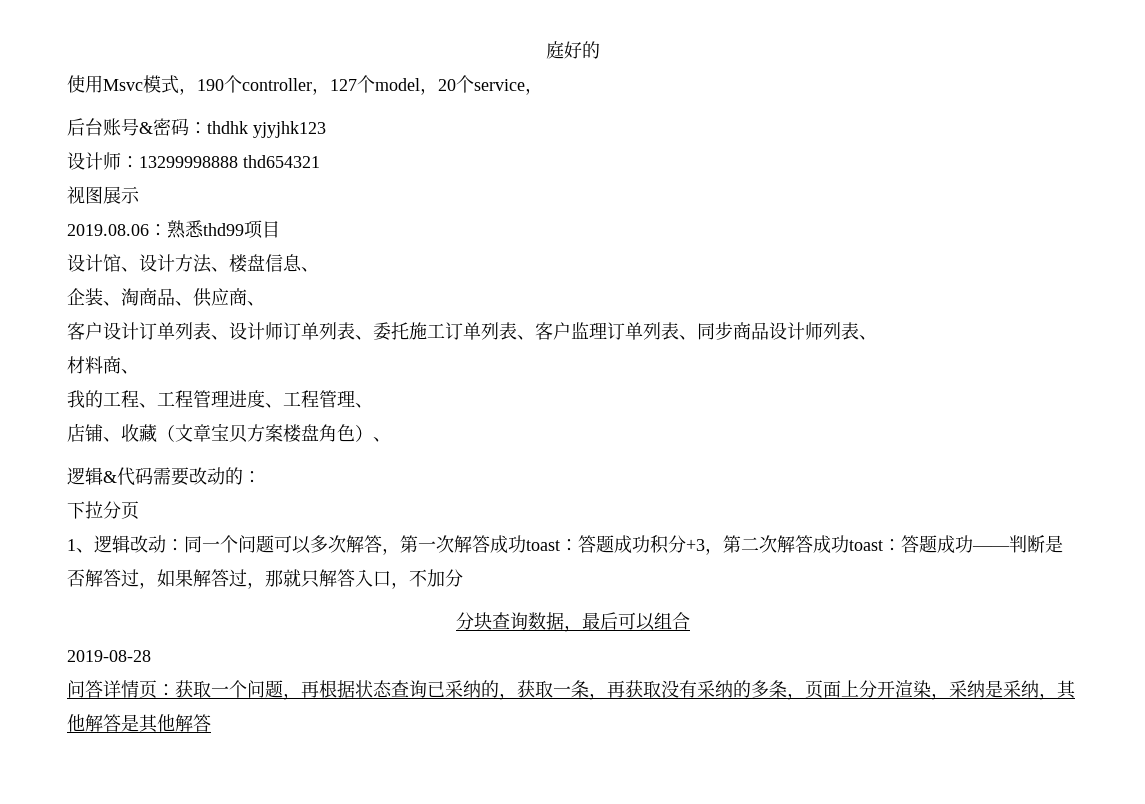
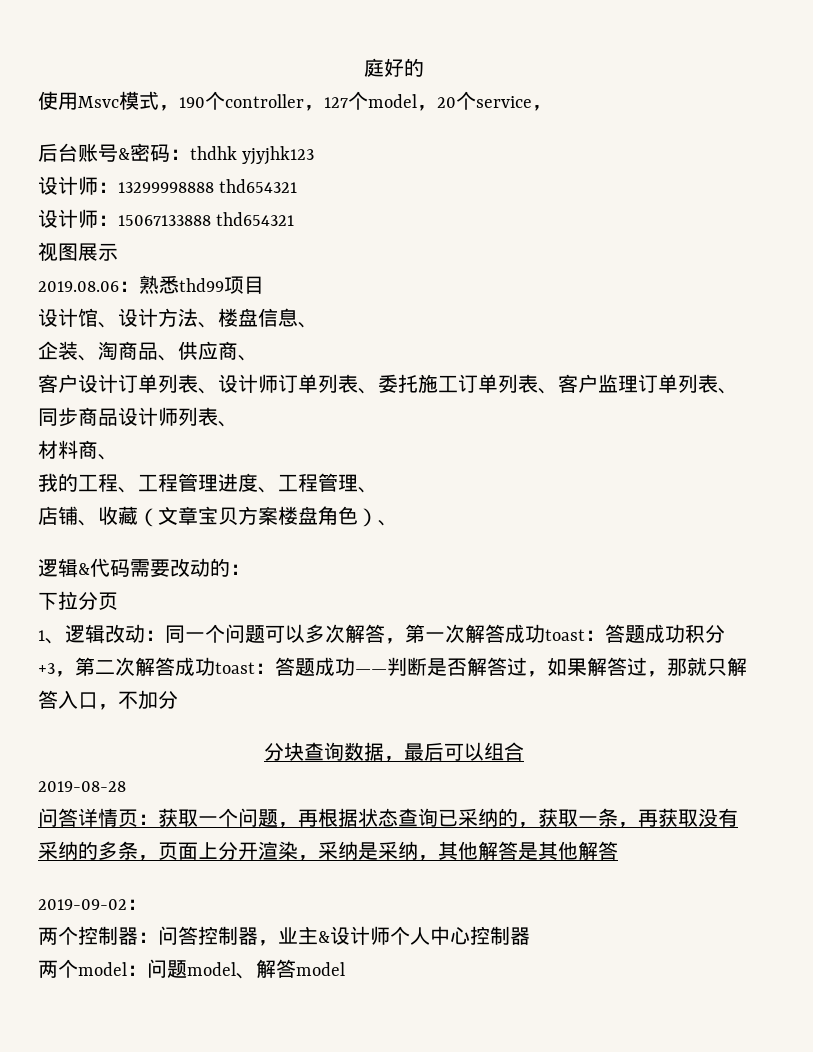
(320, 161) none -> [38,209,295,228] // 设计师：15067133888 thd654321
(211, 723) none -> [38,899,147,910] [38,926,530,946] [38,959,345,979] // 2019-09-02： // 两个控制器：问答控制器，业主&设计师个人中心控制器 // 两个model：问题model、解答model

